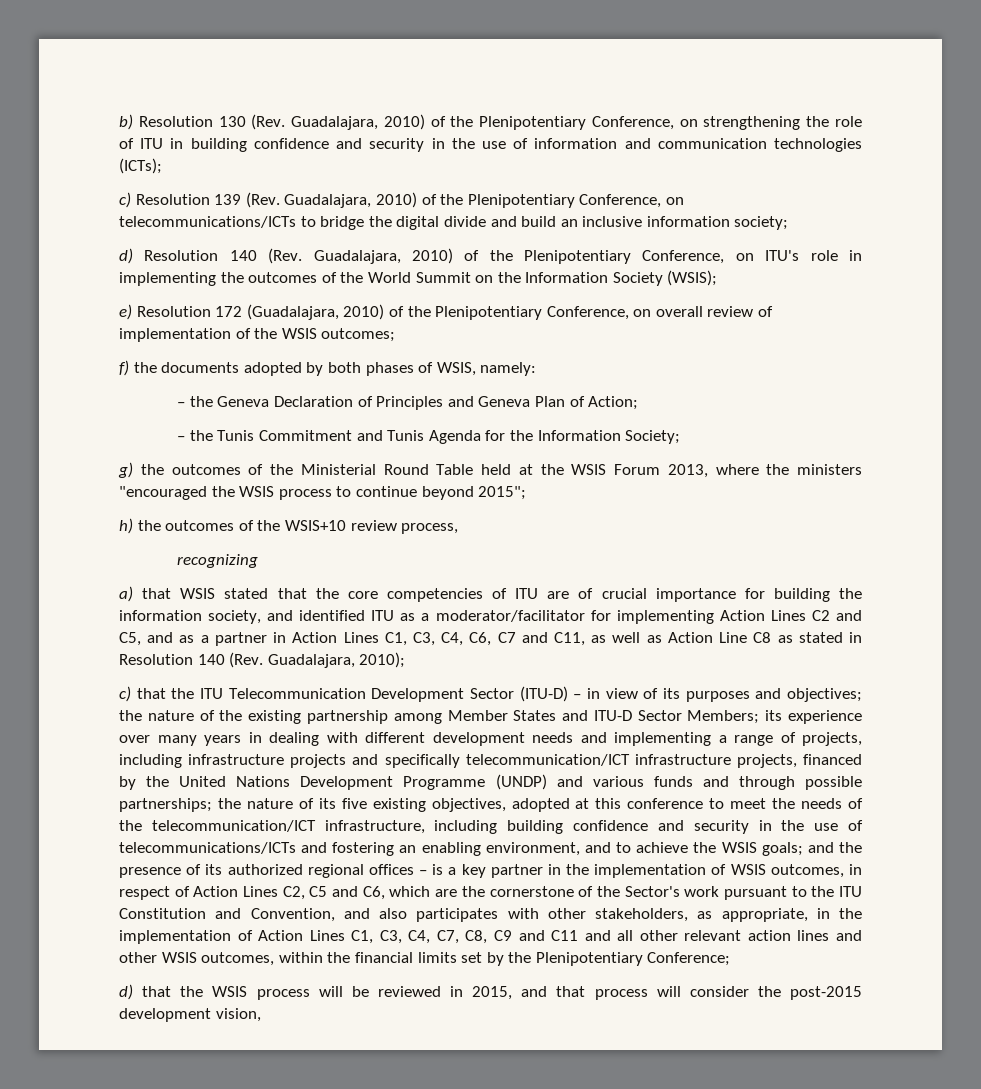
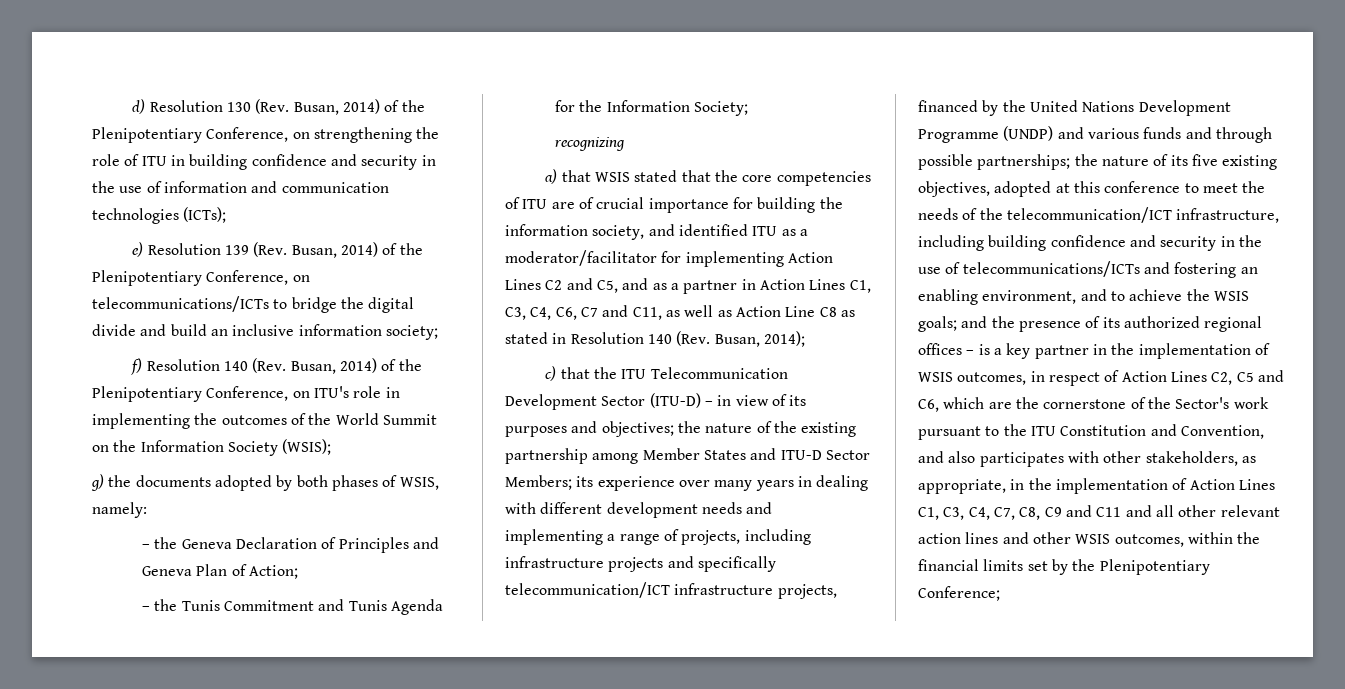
[119,114,133,130] b) -> [132,99,146,114] d)
[291,114,425,130] Guadalajara, 2010) -> [293,99,380,115] Busan, 2014)
[119,192,131,208] c) -> [132,242,144,257] e)
[284,192,417,208] Guadalajara, 2010) -> [291,242,378,258] Busan, 2014)
[119,248,453,264] d) Resolution 140 (Rev. Guadalajara, 2010) -> [131,358,377,375] f) Resolution 140 (Rev. Busan, 2014)
[119,304,774,320] [119,328,396,342] [119,360,129,376] e) Resolution 172 (Guadalajara, 2010) of the Plenipotentiary Conference, on overall review of implementation of the WSIS outcomes; // f) -> [91,474,104,491] g)
[118,462,862,478] [119,486,527,500] [119,518,459,534] // g) the outcomes of the Ministerial Round Table held at the WSIS Forum 2013, where the ministers "encouraged the WSIS process to continue beyond 2015"; // h) the outcomes of the WSIS+10 review process, -> (748, 108) none
[267,652,406,668] Guadalajara, 2010); -> [714,331,805,347] Busan, 2014);
[119,984,862,1000] [119,1008,261,1022] // d) that the WSIS process will be reviewed in 2015, and that process will consider the post-2015 development vision, -> (1000, 593) none

